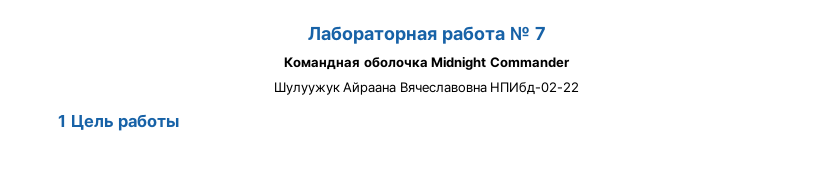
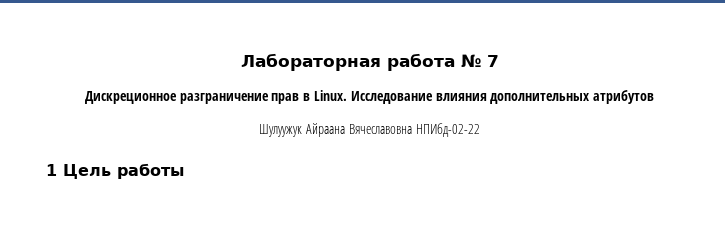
[284,56,570,70] Командная оболочка Midnight Commander -> [84,90,655,104] Дискреционное разграничение прав в Linux. Исследование влияния дополнительных атрибутов

